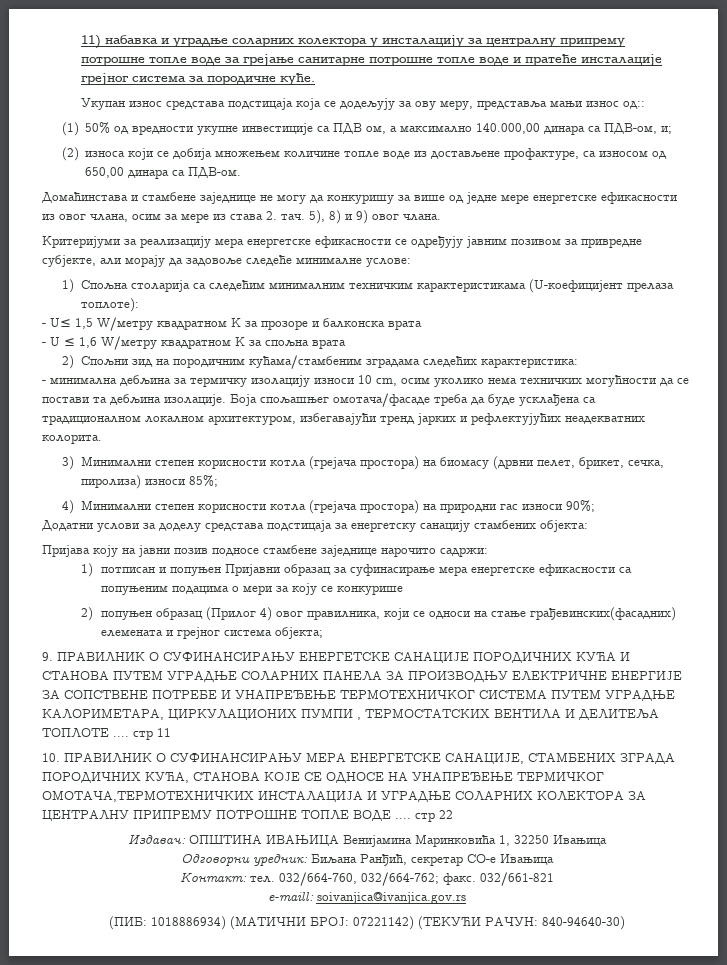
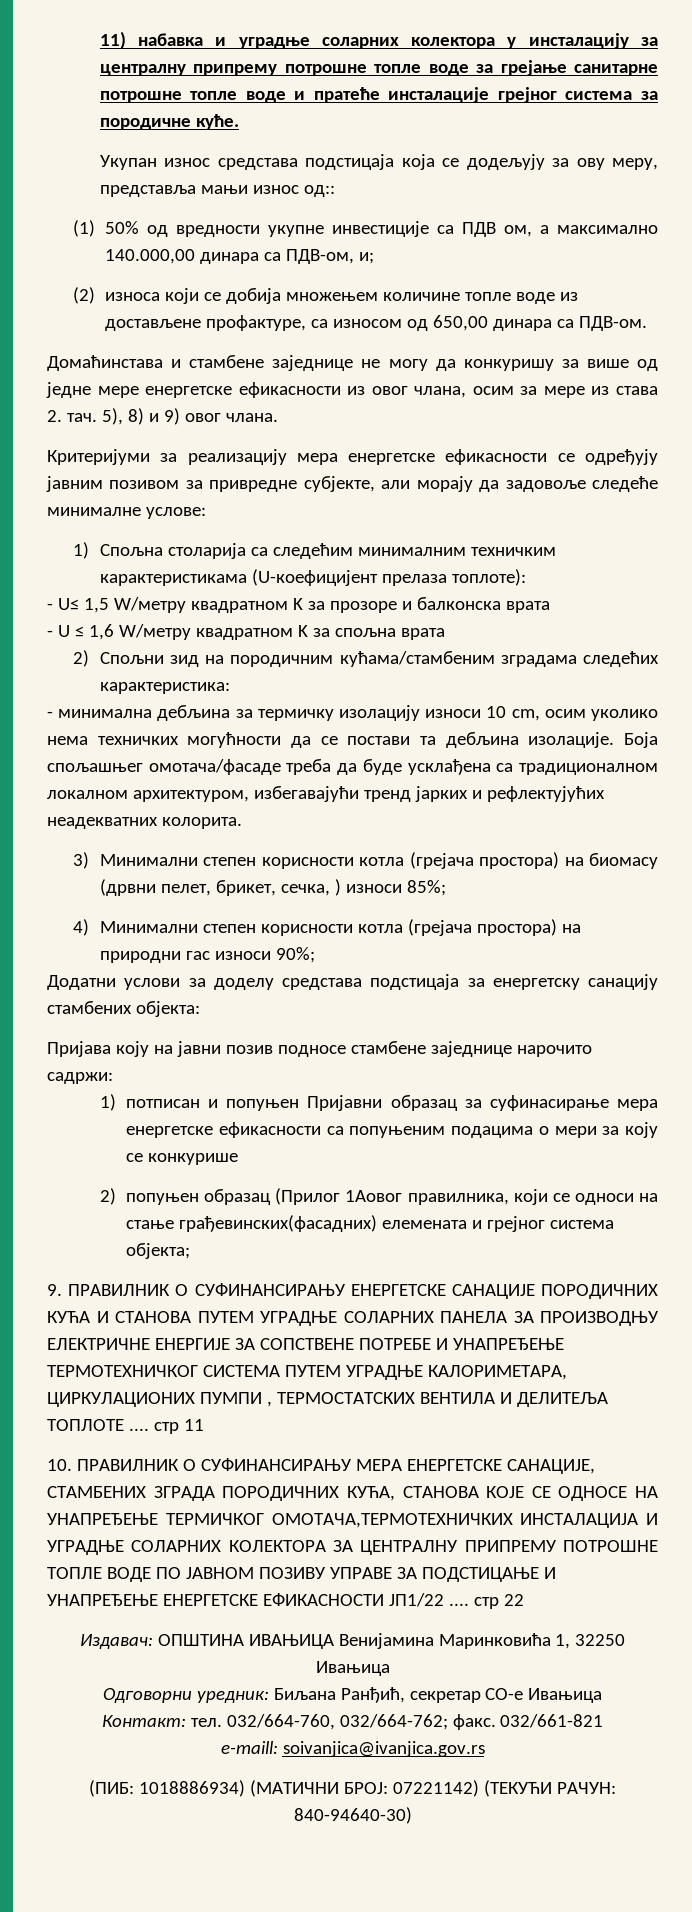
[81,475,142,489] пиролиза) -> [334,879,341,896] )
[260,607,304,621] 4) овог -> [345,1190,403,1202] 1Аовог
(391, 815) none -> [155,1567,556,1582] [47,1593,444,1607] ПО ЈАВНОМ ПОЗИВУ УПРАВЕ ЗА ПОДСТИЦАЊЕ И УНАПРЕЂЕЊЕ ЕНЕРГЕТСКЕ ЕФИКАСНОСТИ ЈП1/22

